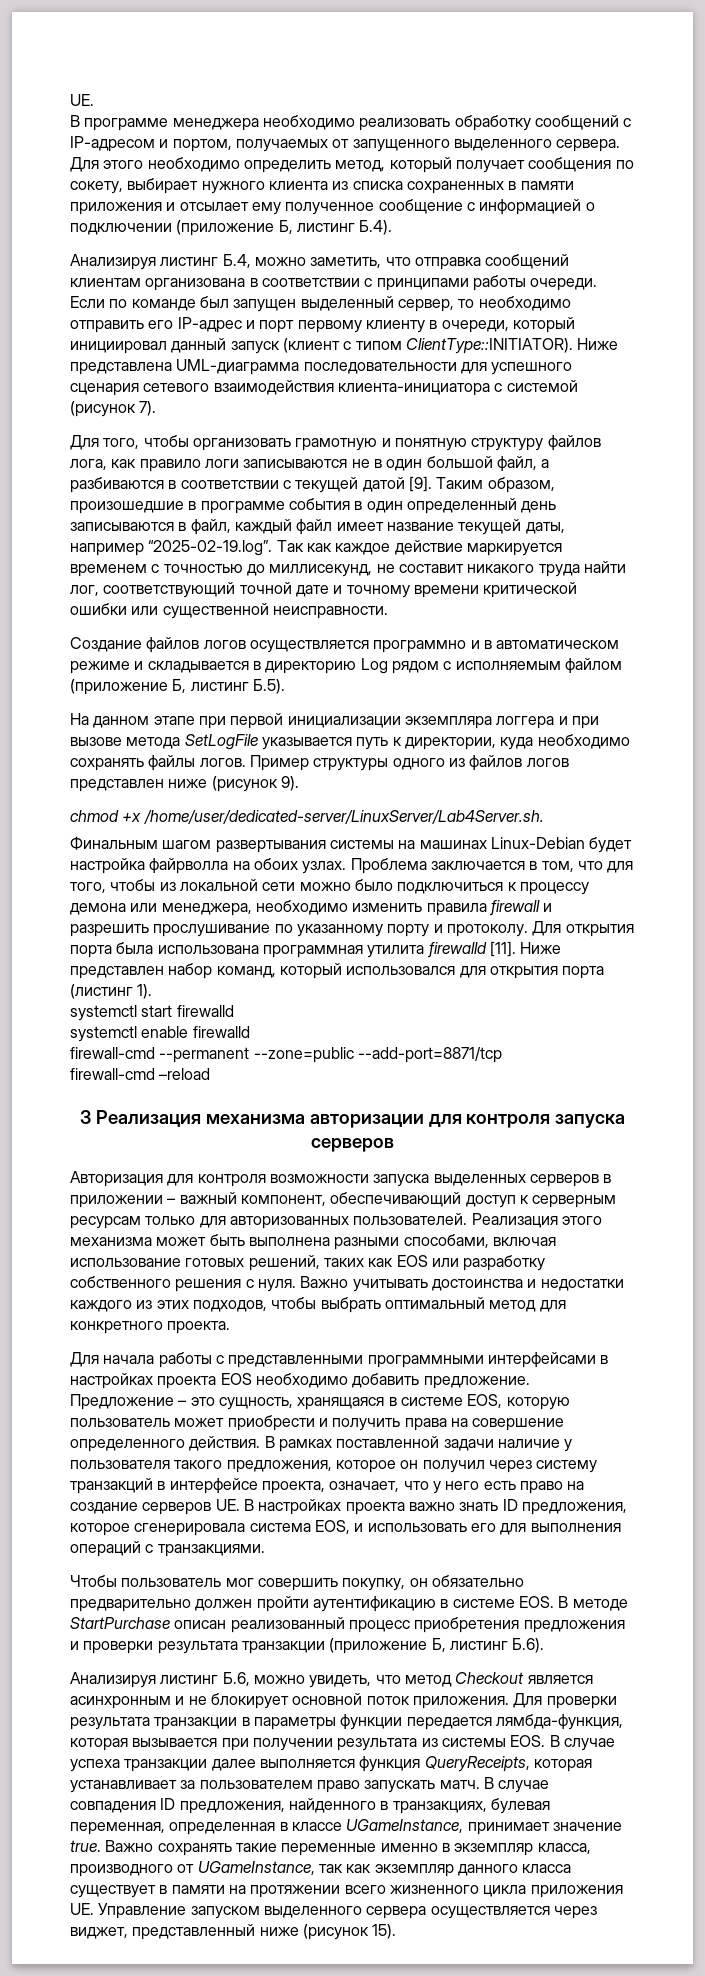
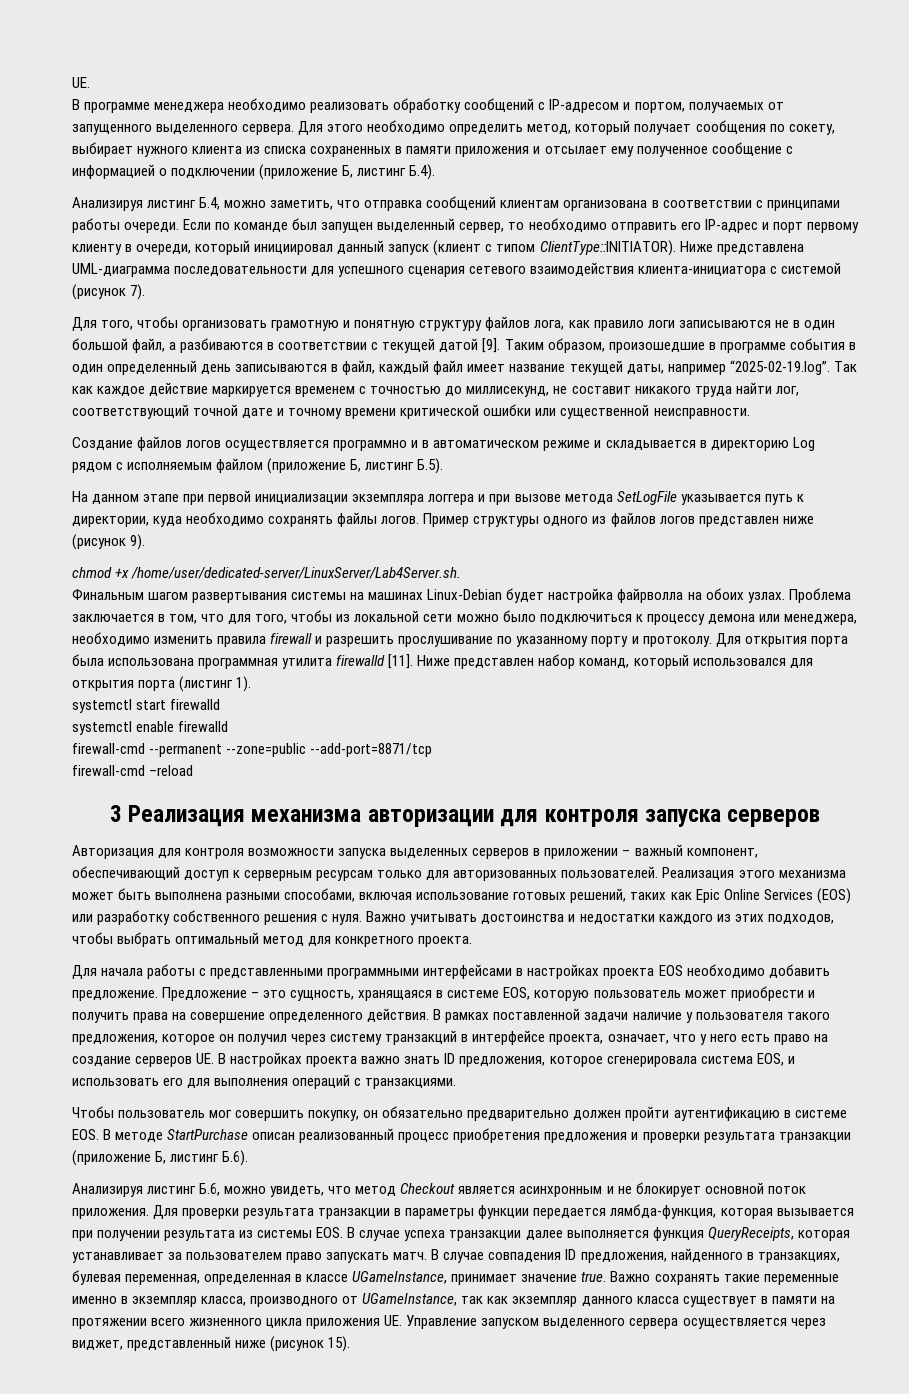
[396,1255,428,1267] EOS -> [695,888,851,904] Epic Online Services (EOS)

